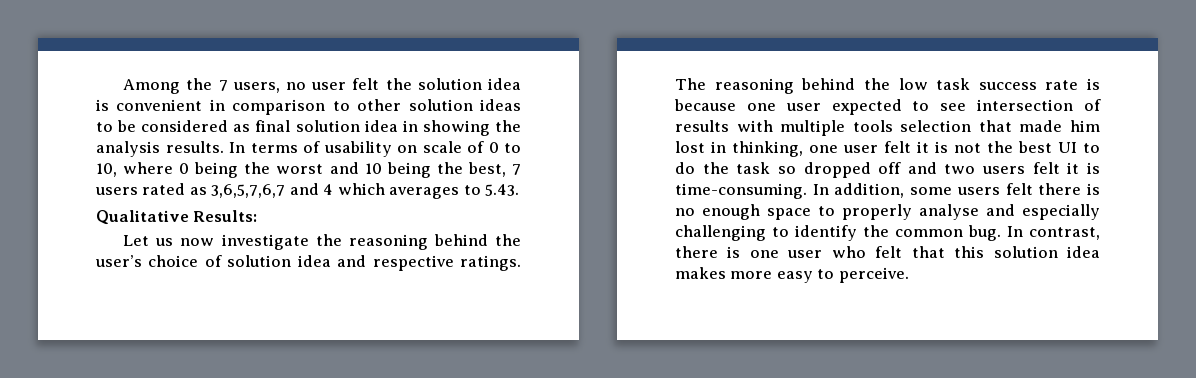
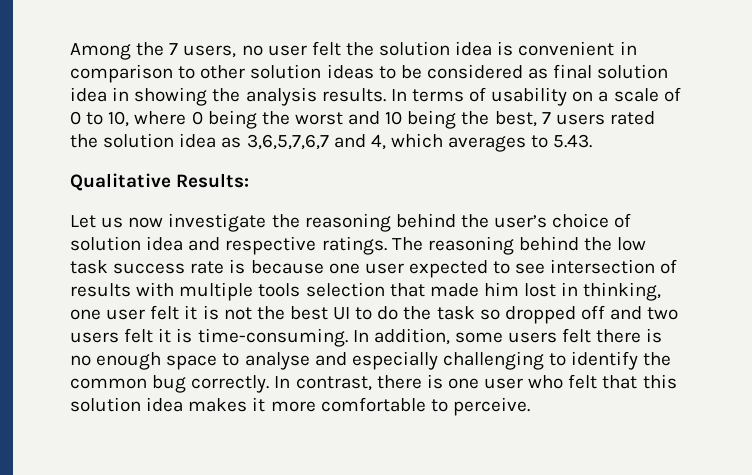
(417, 149) none -> [598,91,609,102] a
(186, 189) none -> [70,133,217,148] the solution idea
[323,184,334,195] 4 -> [370,134,386,150] 4,
[842,204,912,220] properly -> (240, 359) none
[968,225,1001,241] bug. -> [152,375,270,393] bug correctly.
[730,271,813,283] more easy -> [252,397,426,412] it more comfortable

